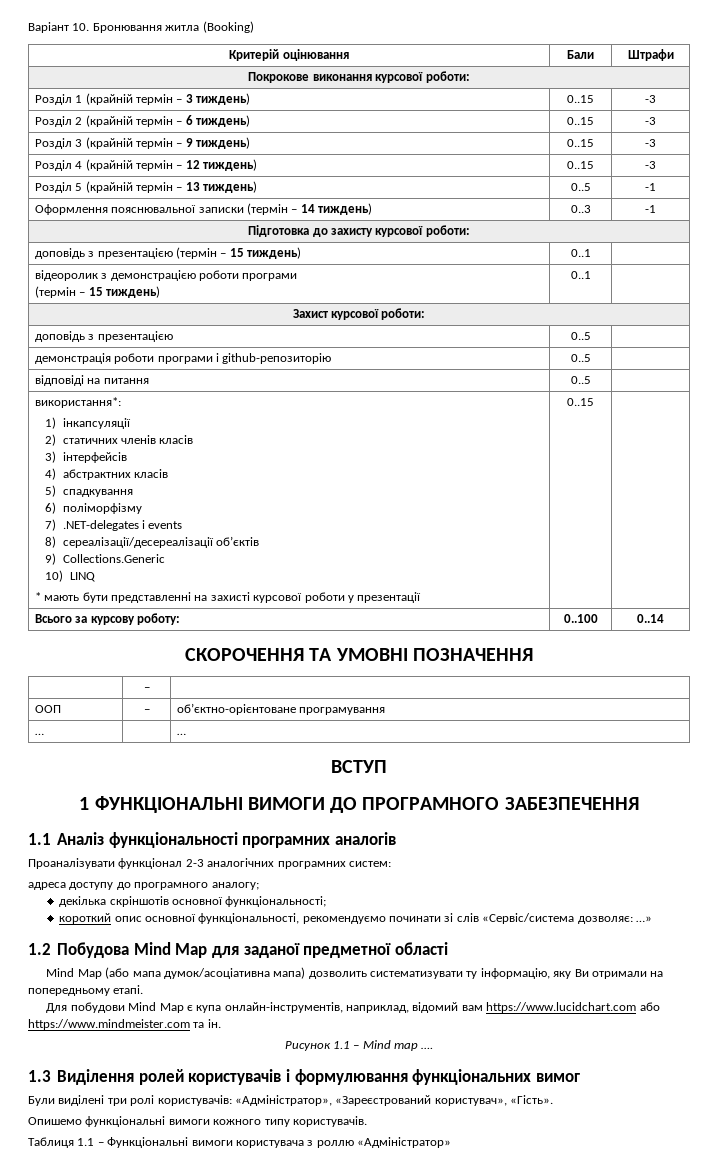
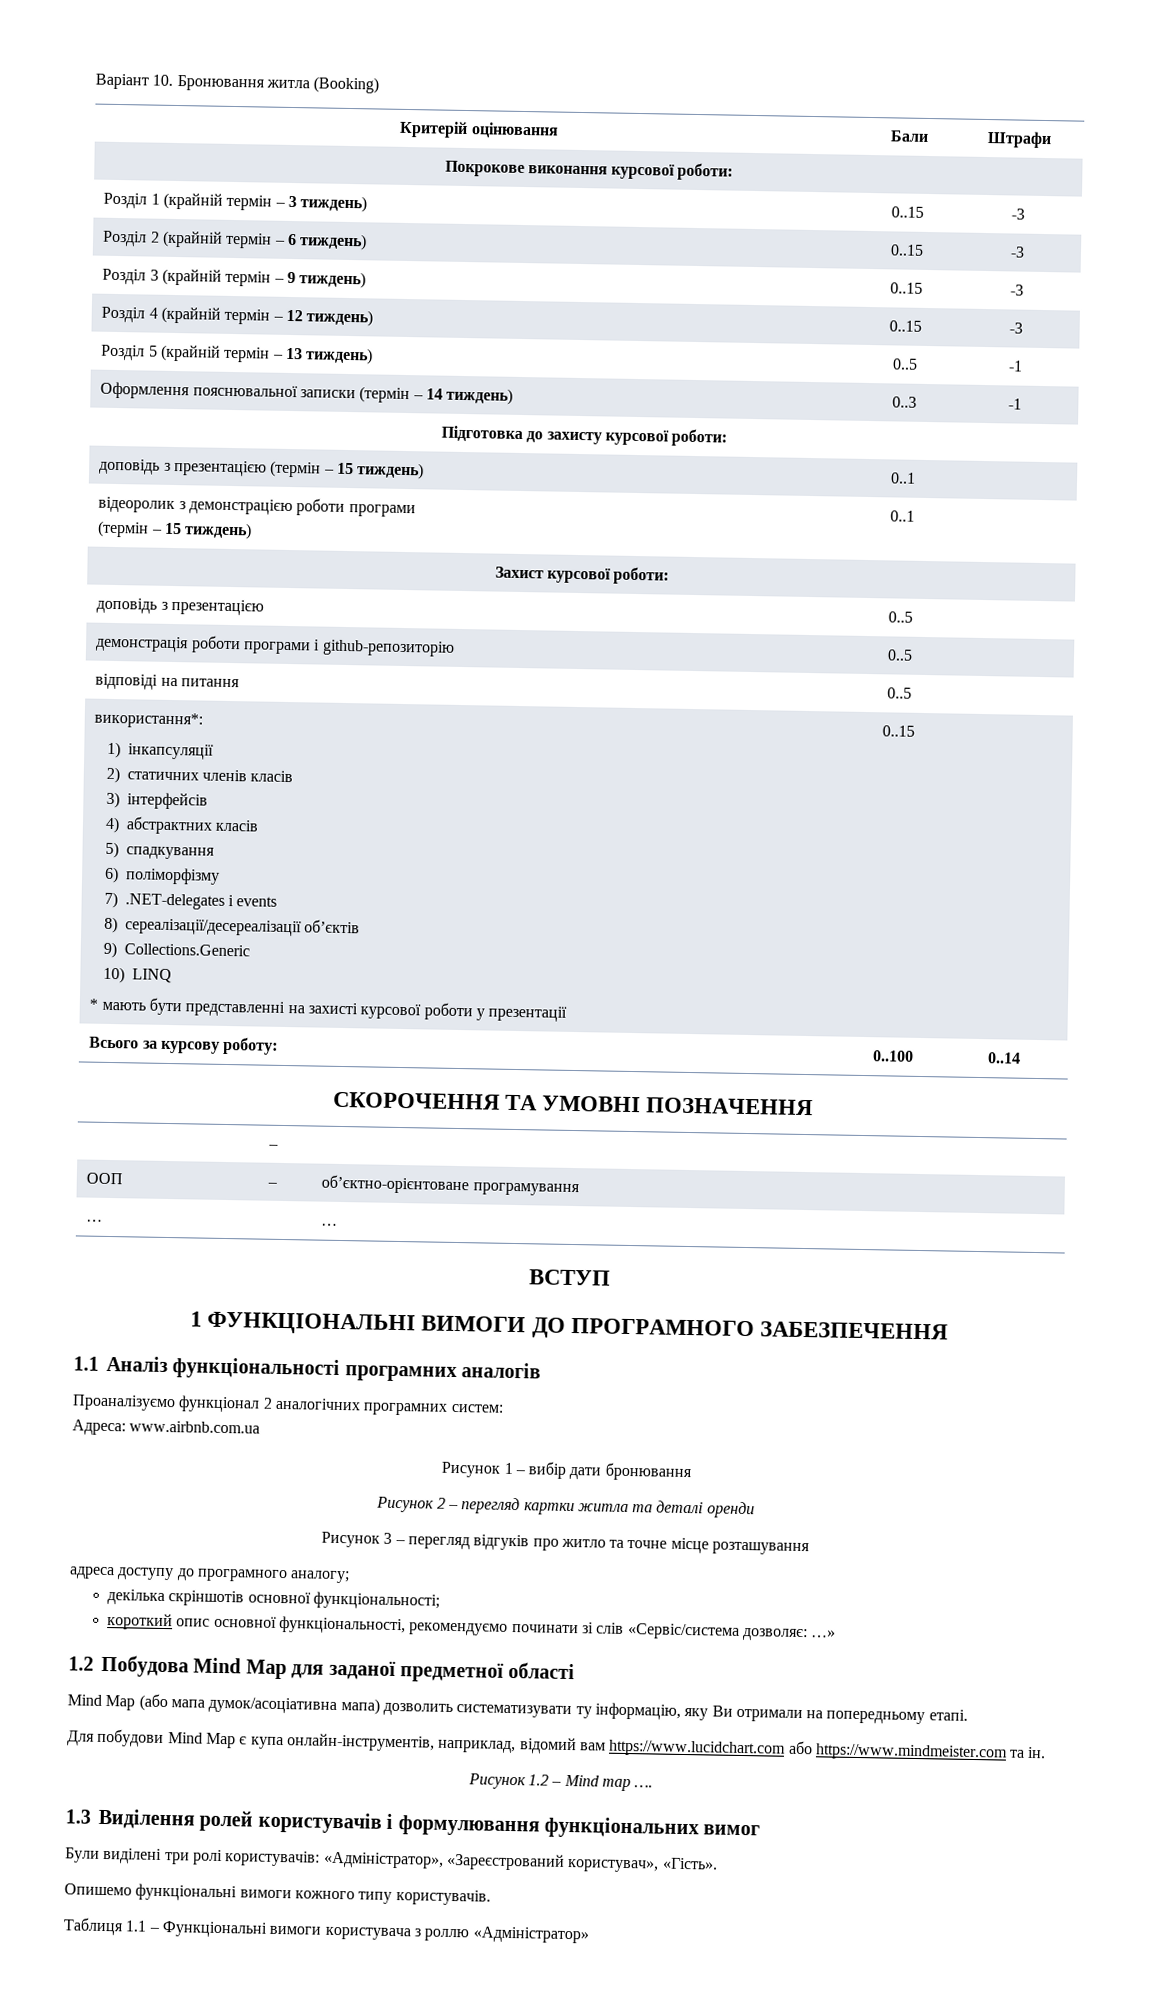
[28,858,204,869] Проаналізувати функціонал 2-3 -> [72,1394,273,1413] Проаналізуємо функціонал 2
(391, 864) none -> [72,1419,261,1436] [441,1461,692,1482] [376,1496,755,1519] [320,1531,811,1556] // Адреса: www.airbnb.com.ua // Рисунок 1 – вибір дати бронювання // Рисунок 2 – перегляд картки житла та деталі оренди // Рисунок 3 – перегляд відгуків про житло та точне місце розташування
[332,1041,350,1049] 1.1 -> [528,1774,550,1786] 1.2

